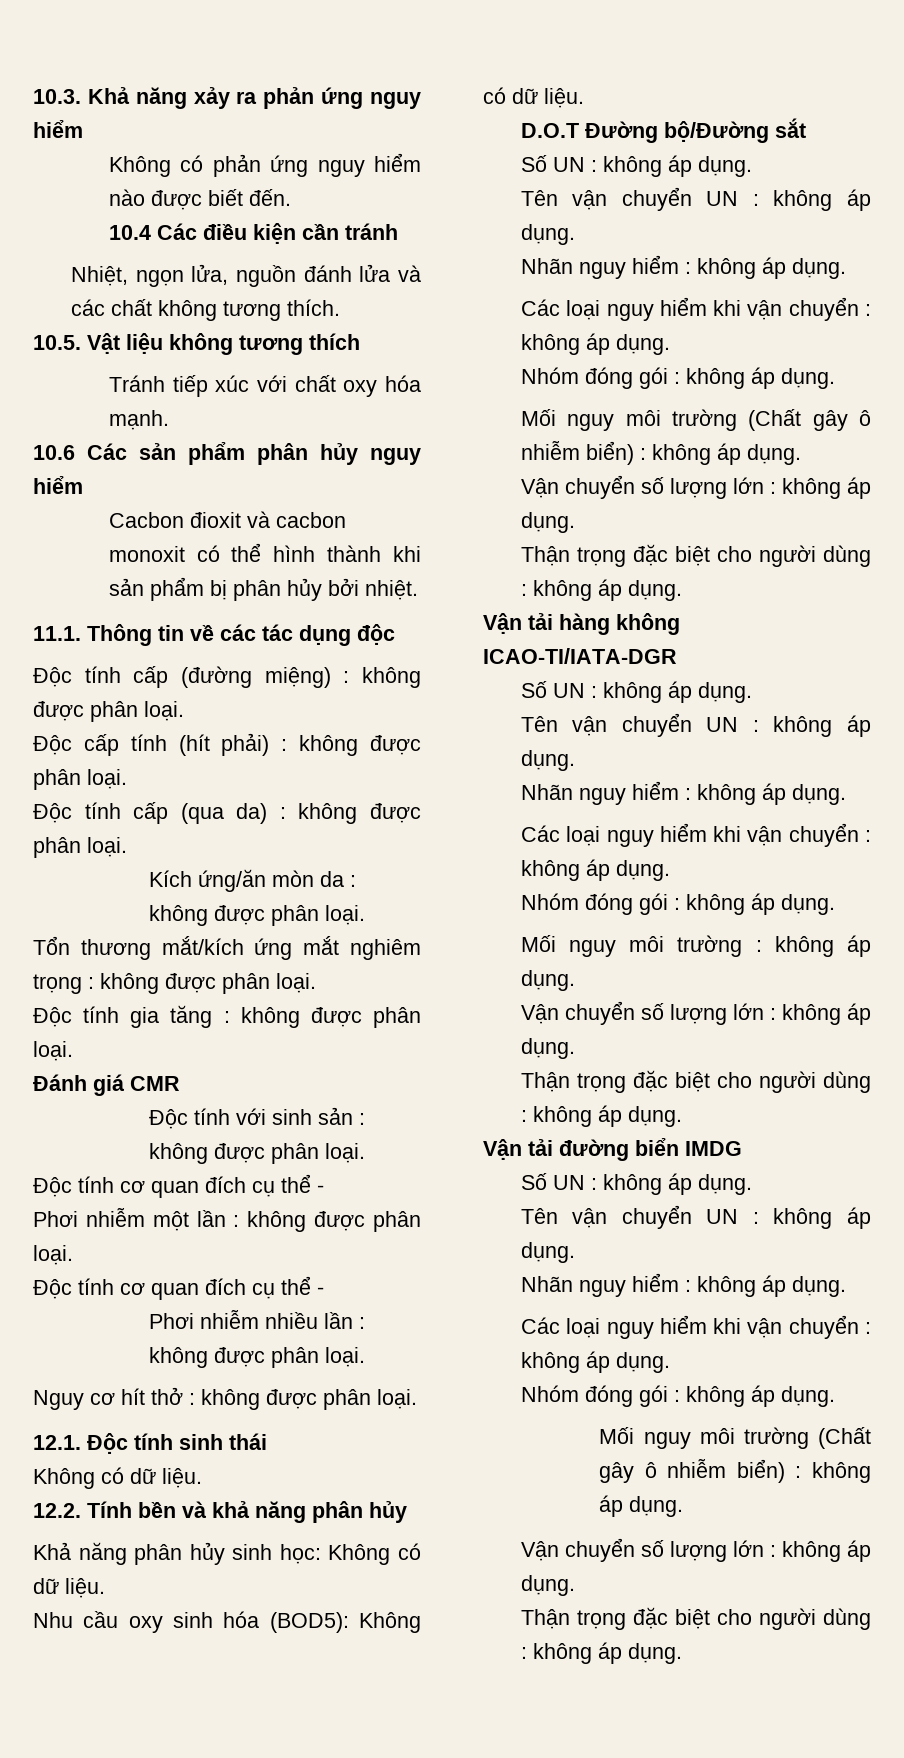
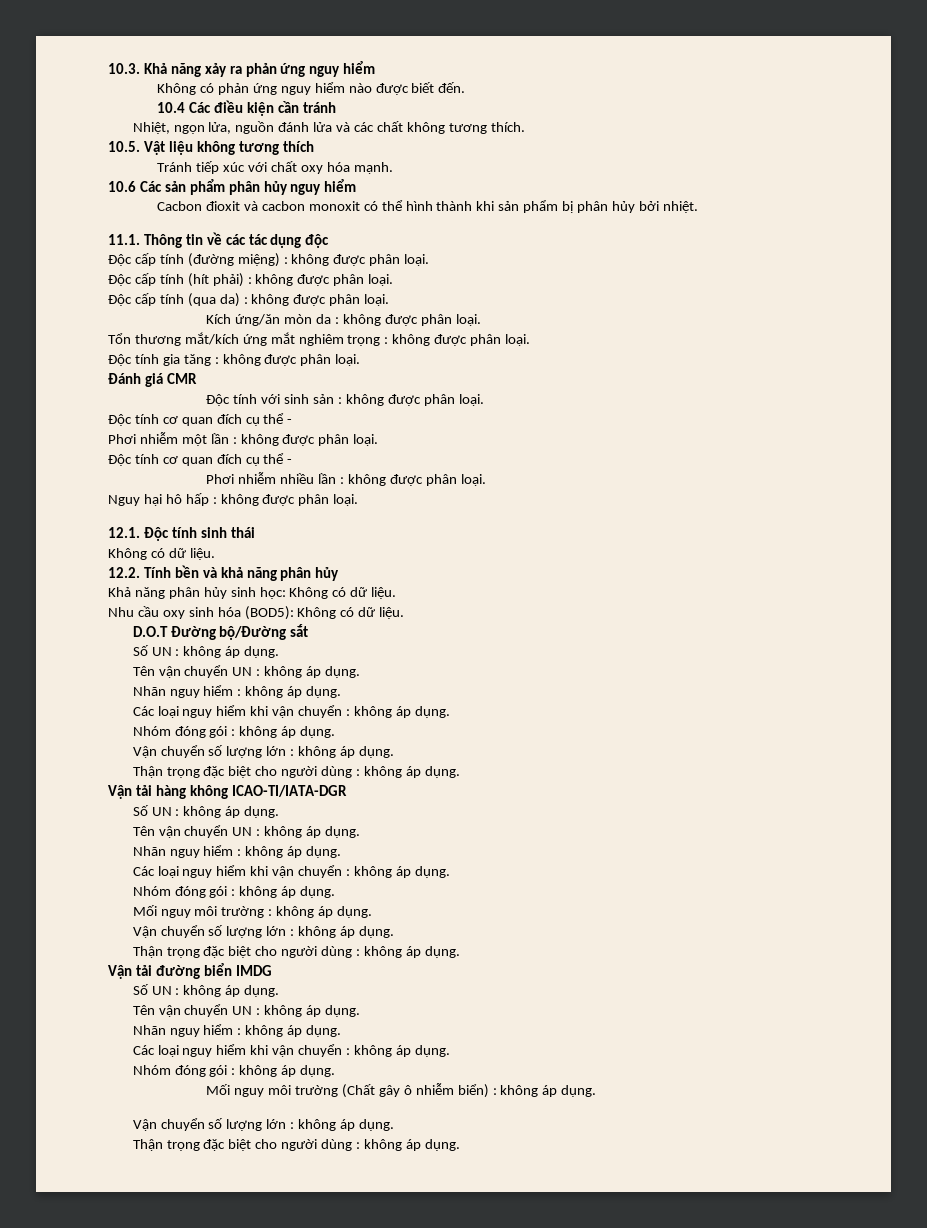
[84,666,169,688] tính cấp -> [134,253,184,266] cấp tính
[84,802,169,824] tính cấp -> [134,293,184,306] cấp tính
[90,1387,183,1405] cơ hít thở -> [143,493,209,506] hại hô hấp
[520,409,871,431] [520,441,801,465] // Mối nguy môi trường (Chất gây ô nhiễm biển) : không áp dụng. -> (336, 732) none

